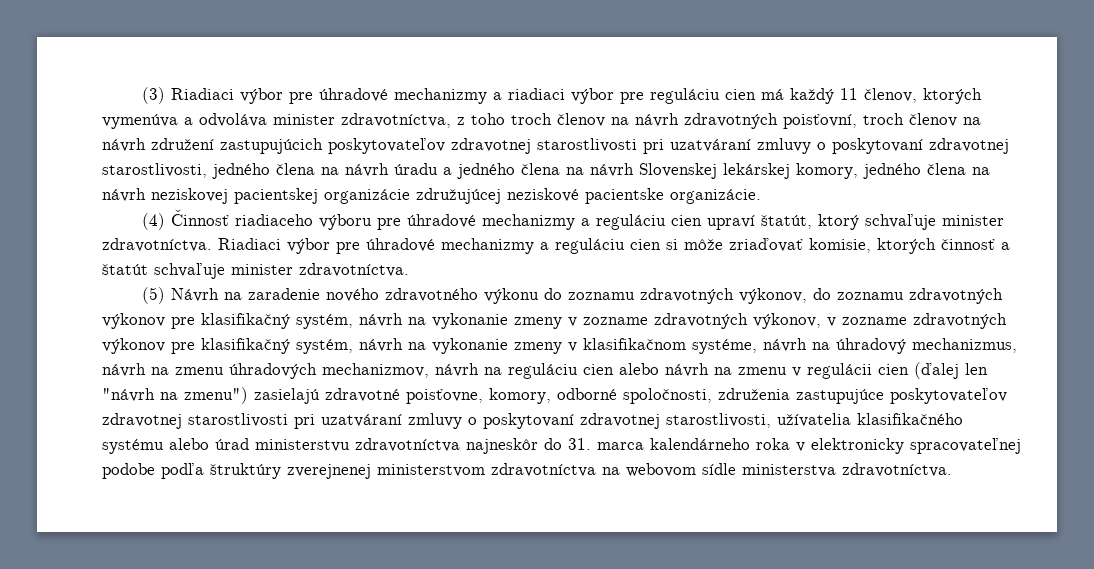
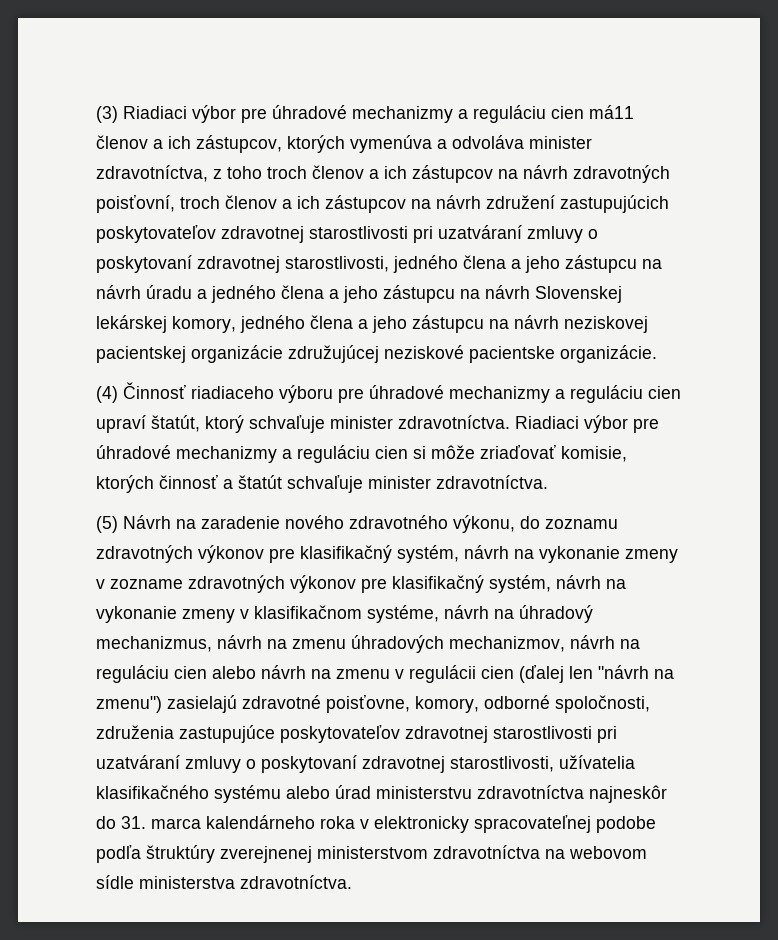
[507,88,917,104] riadiaci výbor pre reguláciu cien má každý 11 členov, -> [473,105,634,123] [96,135,282,153] reguláciu cien má11 členov a ich zástupcov,
(605, 120) none -> [369,165,493,183] a ich zástupcov
(957, 120) none -> [282,195,406,213] a ich zástupcov
(315, 169) none -> [511,255,637,273] a jeho zástupcu
(560, 169) none -> [329,285,455,303] a jeho zástupcu
(966, 169) none -> [358,315,484,333] a jeho zástupcu
[483,288,807,304] výkonu do zoznamu zdravotných výkonov, -> [453,515,515,533] výkonu,
[753,313,1007,329] výkonov, v zozname zdravotných -> (285, 584) none

